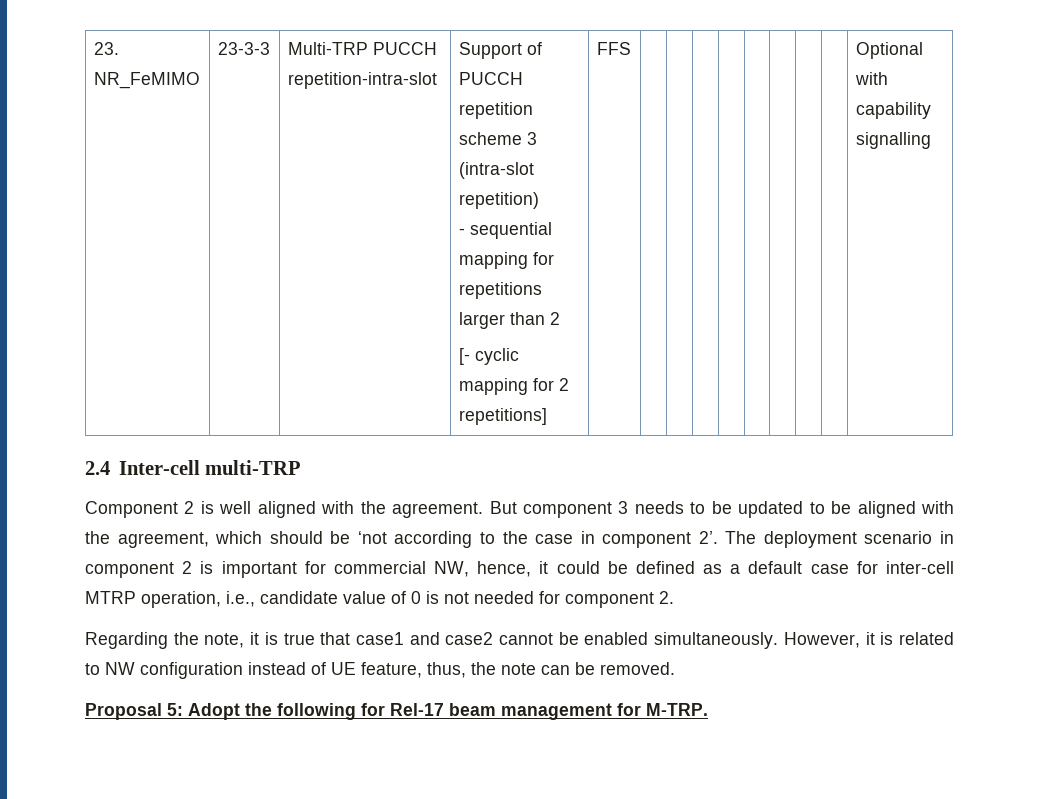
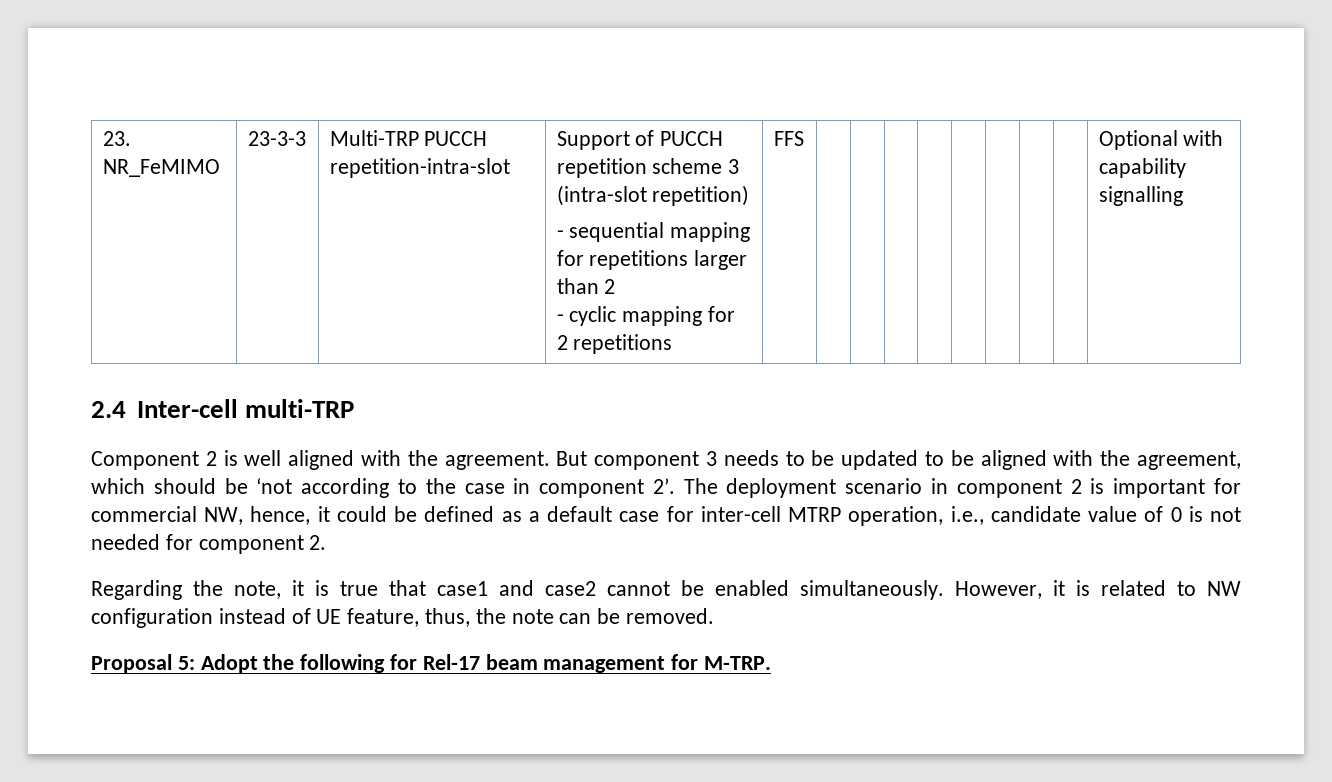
[458,348,470,365] [- -> [556,314,564,322] -
[458,408,547,425] repetitions] -> [573,334,673,354] repetitions

